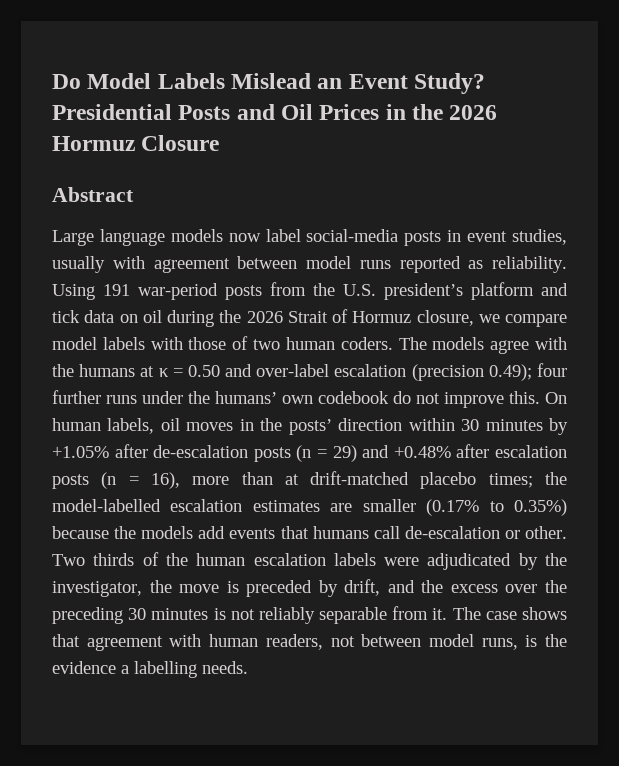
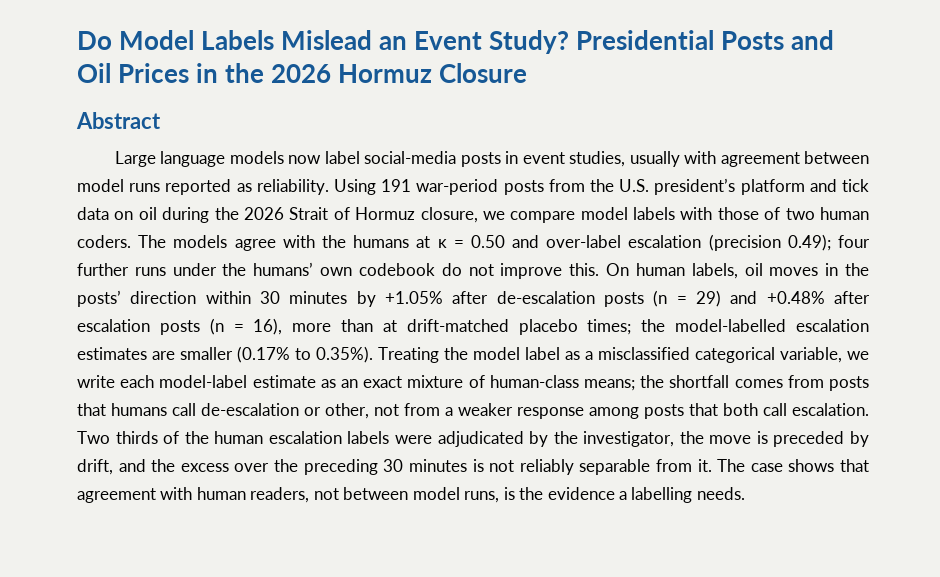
[514,499,568,516] [52,526,276,539] 0.35%) because the models add events -> [316,346,869,363] [77,375,870,391] 0.35%). Treating the model label as a misclassified categorical variable, we write each model-label estimate as an exact mixture of human-class means; the shortfall comes from posts
[525,526,567,539] other. -> [325,403,869,419] other, not from a weaker response among posts that both call escalation.

